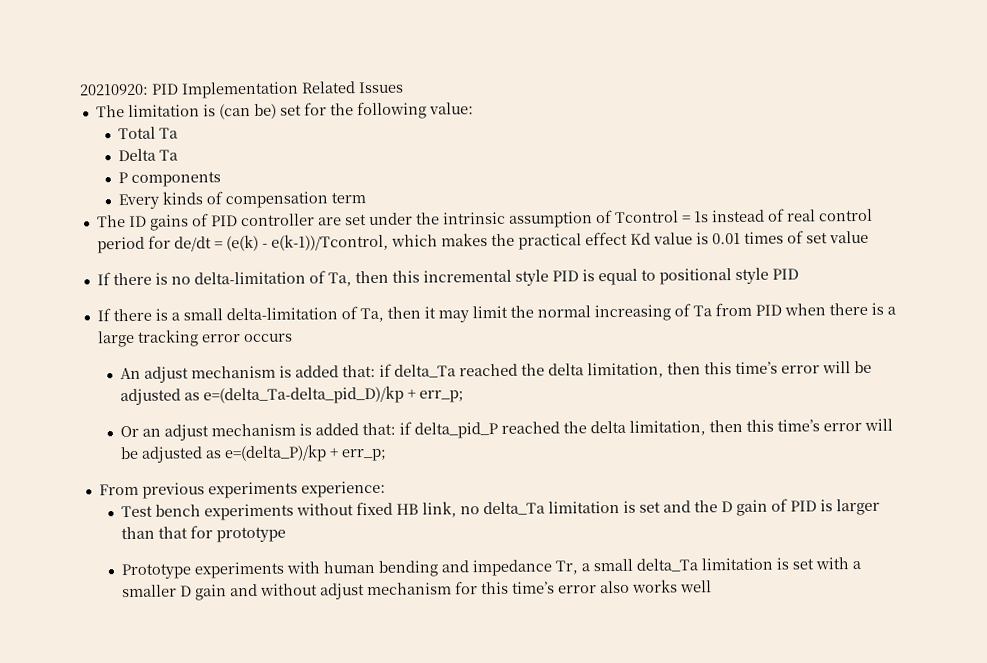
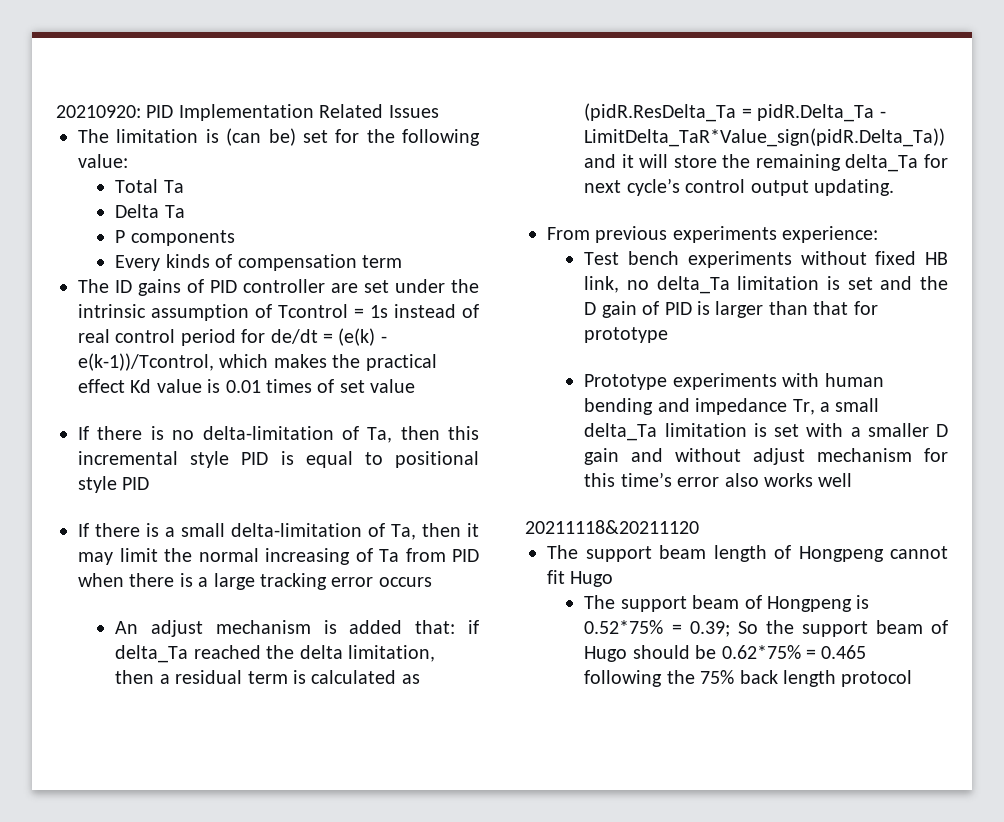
[703,360,872,375] [119,385,464,406] [119,418,893,441] [119,444,387,463] this time’s error will be adjusted as e=(delta_Ta-delta_pid_D)/kp + err_p; // Or an adjust mechanism is added that: if delta_pid_P reached the delta limitation, then this time’s error will be adjusted as e=(delta_P)/kp + err_p; -> [159,670,420,684] [584,103,886,122] [584,128,946,147] [584,154,948,172] [584,178,895,196] a residual term is calculated as (pidR.ResDelta_Ta = pidR.Delta_Ta - LimitDelta_TaR*Value_sign(pidR.Delta_Ta)) and it will store the remaining delta_Ta for next cycle’s control output updating.
(712, 586) none -> [525,520,699,534] [547,545,948,562] [547,570,614,587] [584,595,870,612] [584,620,948,637] [584,645,867,662] [584,670,913,687] // 20211118&20211120 // The support beam length of Hongpeng cannot fit Hugo // The support beam of Hongpeng is 0.52*75% = 0.39; So the support beam of Hugo should be 0.62*75% = 0.465 following the 75% back length protocol

